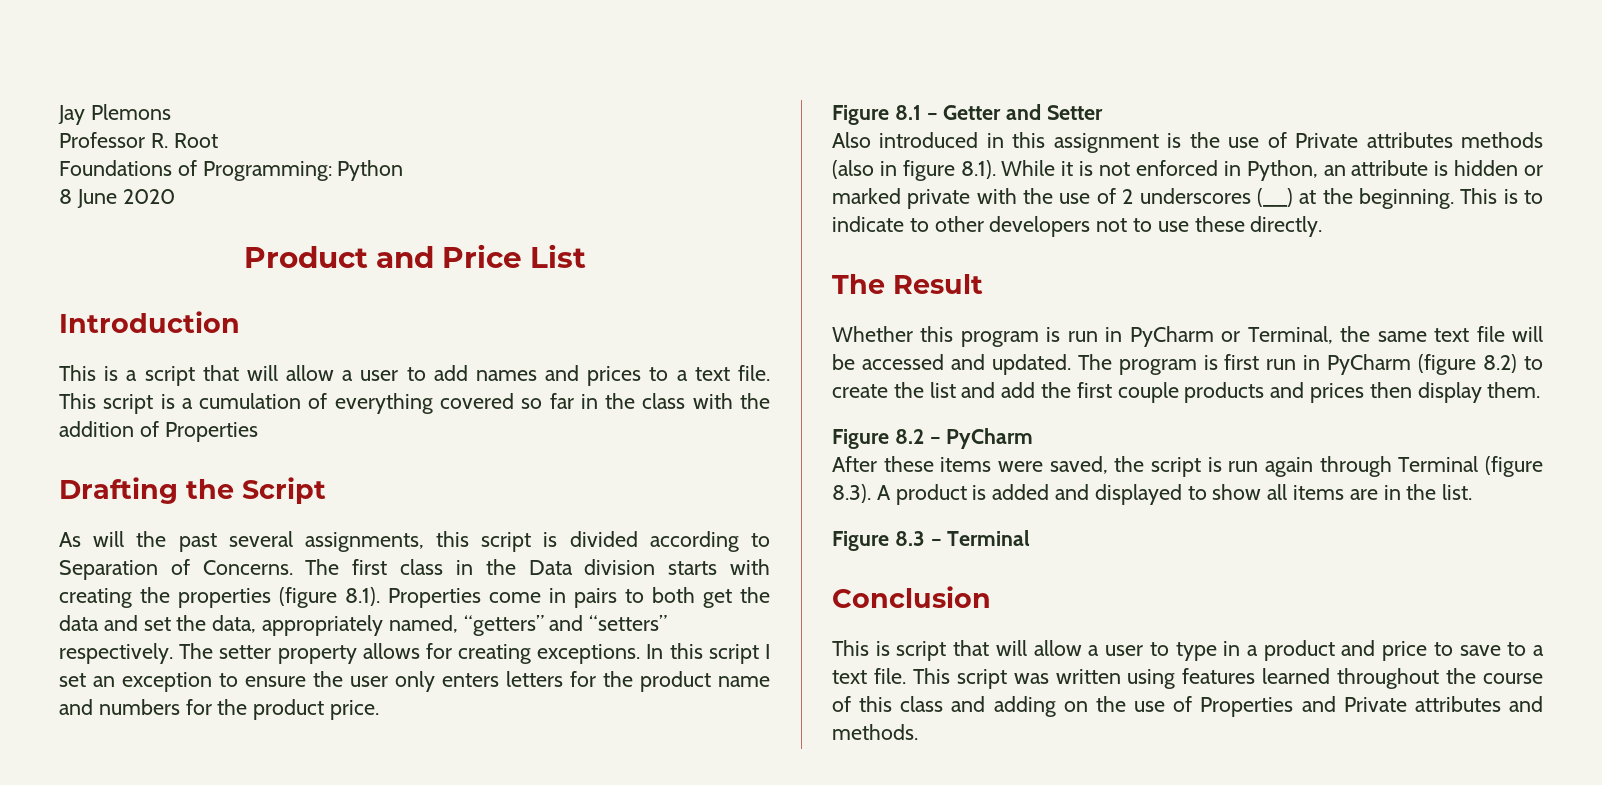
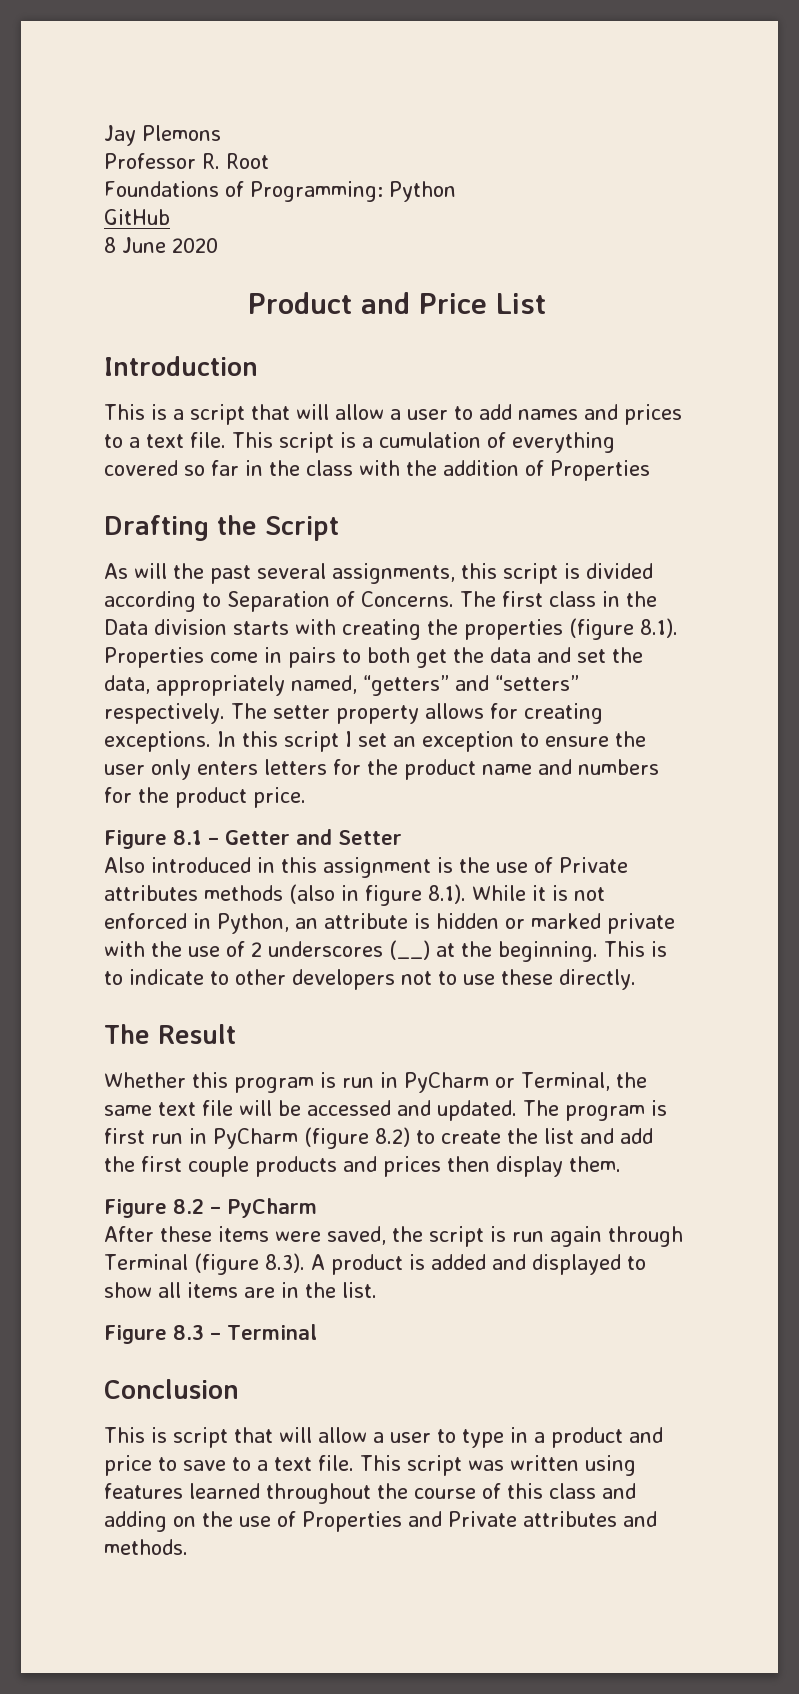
(404, 170) none -> [104,209,170,225] // GitHub

